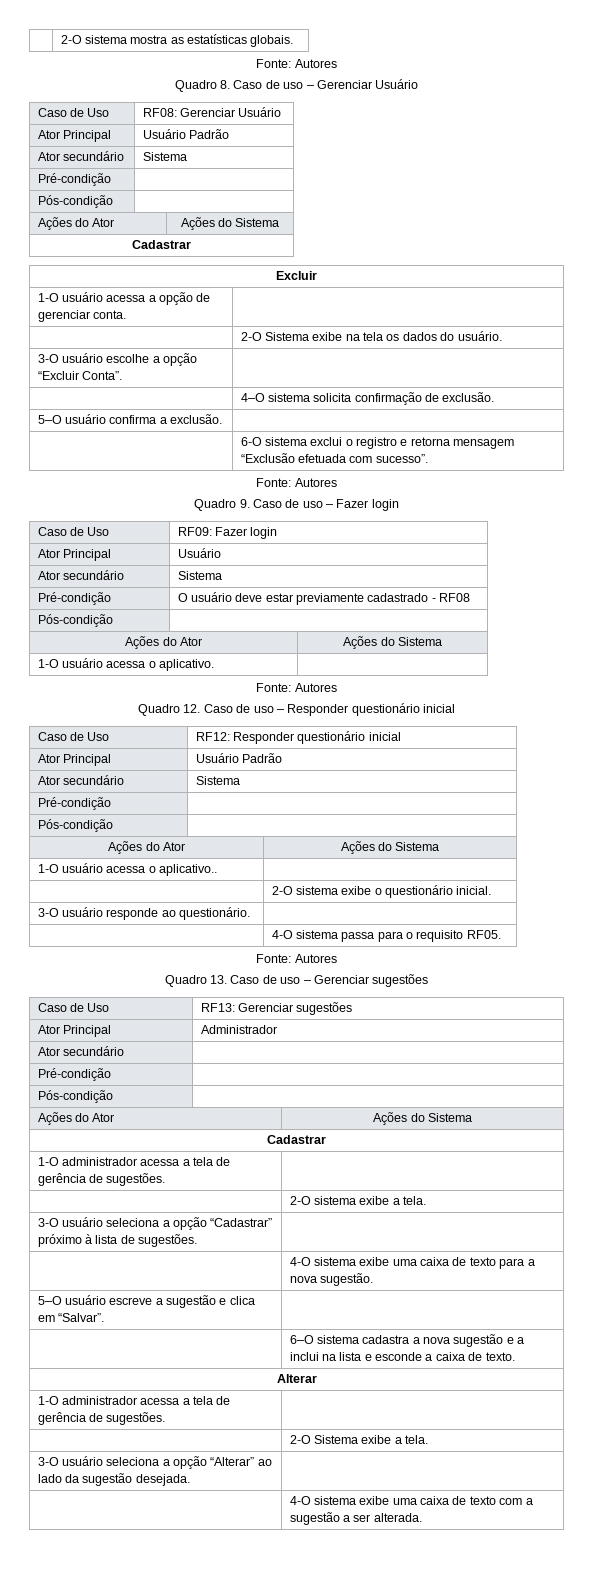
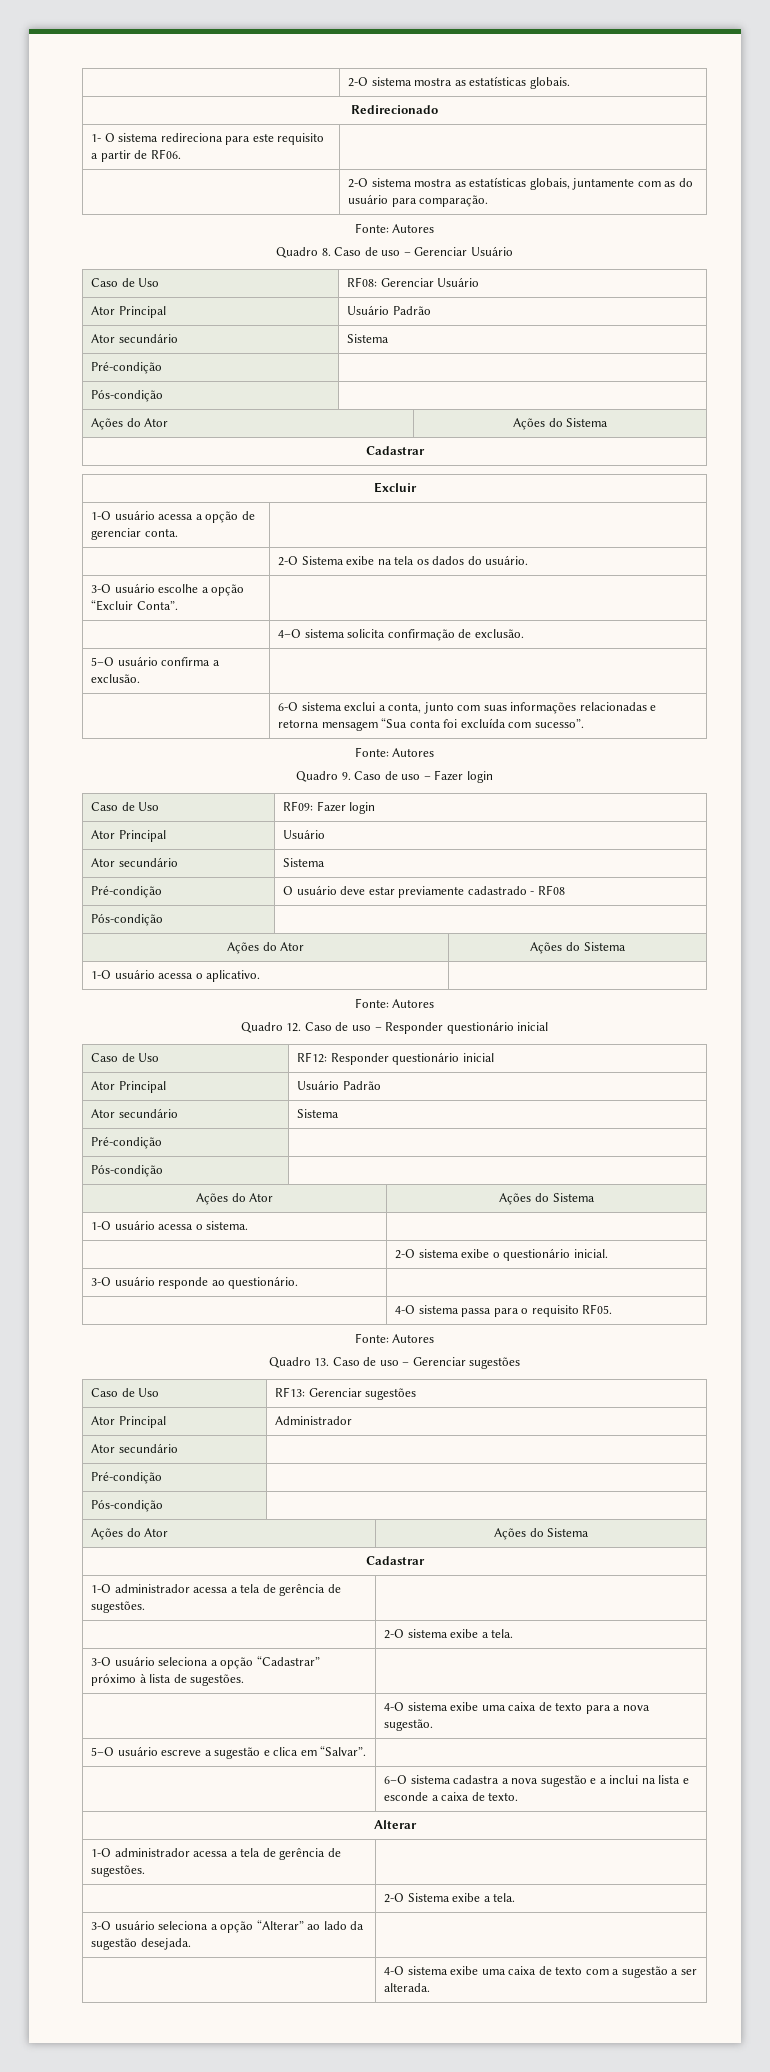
(294, 41) none -> [351,105,438,114] [91,133,325,145] [91,149,181,162] [348,177,693,190] [348,194,489,207] // Redirecionado // 1- O sistema redireciona para este requisito a partir de RF06. | // | 2-O sistema mostra as estatísticas globais, juntamente com as do usuário para comparação.
[345,437,515,449] [240,453,346,463] o registro e retorna mensagem “Exclusão efetuada -> [378,702,657,714] [278,718,506,731] a conta, junto com suas informações relacionadas e retorna mensagem “Sua conta foi excluída
[159,864,218,876] aplicativo.. -> [206,1221,249,1230] sistema.

